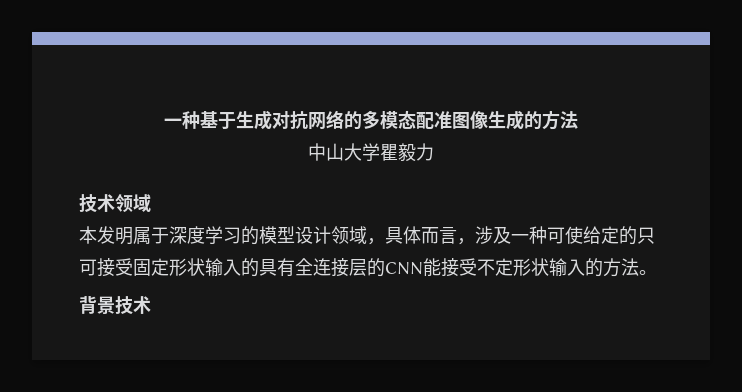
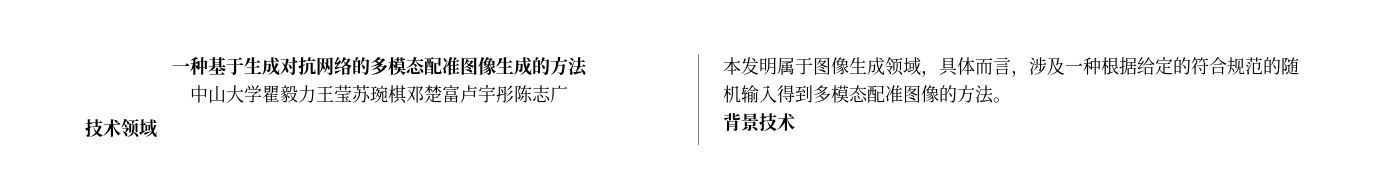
(434, 152) none -> [315,84,568,104] 王莹苏琬棋邓楚富卢宇彤陈志广
[169,226,331,245] 深度学习的模型设计 -> [813,57,885,75] 图像生成
[547,226,655,245] [79,258,585,277] 可使给定的只可接受固定形状输入的具有全连接层的CNN能接受不定形状输入 -> [1101,56,1299,75] [723,85,939,103] 根据给定的符合规范的随机输入得到多模态配准图像

